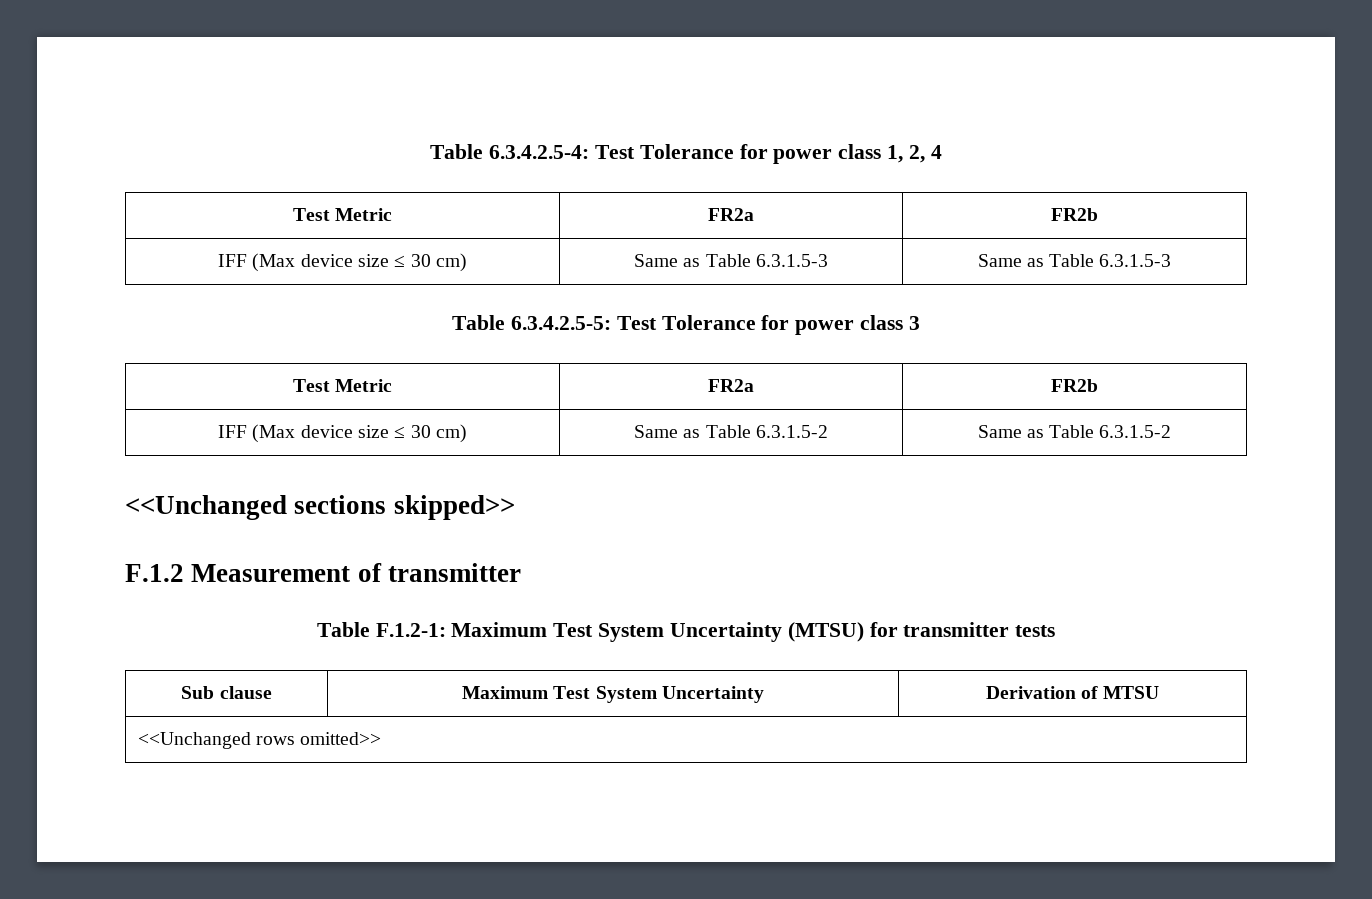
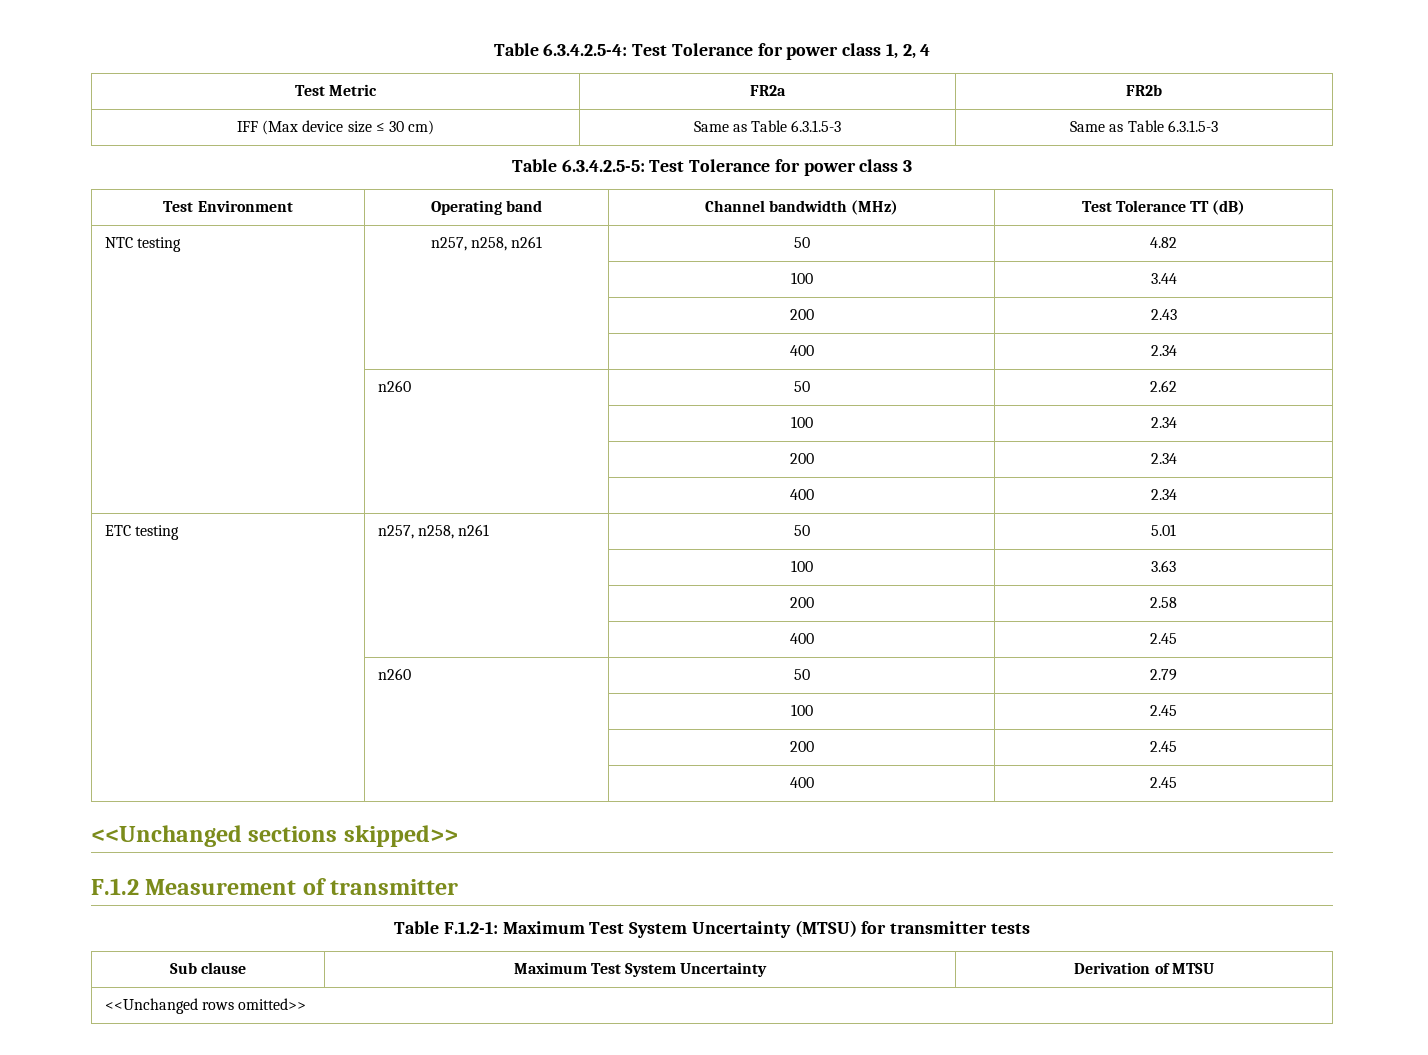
[335,379,393,392] [707,379,754,392] [1051,379,1098,392] [218,424,467,443] [634,425,828,438] [977,425,1172,438] Metric | FR2a | FR2b // IFF (Max device size ≤ 30 cm) | Same as Table 6.3.1.5-2 | Same as Table 6.3.1.5-2 -> [197,200,293,212] [430,200,543,215] [704,200,899,215] [1081,200,1246,215] [104,237,181,252] [430,236,543,251] [793,237,810,248] [1150,237,1177,248] [790,272,813,284] [1150,273,1177,284] [789,309,814,320] [1150,309,1177,320] [789,345,814,356] [1150,345,1177,356] [377,380,411,392] [793,381,810,392] [1150,380,1177,392] [790,416,813,428] [1150,417,1177,428] [789,453,814,464] [1150,453,1177,464] [789,489,814,500] [1150,489,1177,500] [104,525,179,540] [377,524,490,539] [793,525,810,536] [1151,524,1176,536] [790,560,813,572] [1151,560,1176,572] [789,597,814,608] [1150,597,1177,608] [789,633,814,644] [1150,633,1177,644] [377,668,411,680] [793,669,810,680] [1150,669,1177,681] [790,704,813,716] [1150,705,1177,716] [789,741,814,752] [1150,741,1177,752] [789,777,814,788] [1150,777,1177,788] Environment | Operating band | Channel bandwidth (MHz) | Test Tolerance TT (dB) // NTC testing | n257, n258, n261 | 50 | 4.82 // | | 100 | 3.44 // | | 200 | 2.43 // | | 400 | 2.34 // | n260 | 50 | 2.62 // | | 100 | 2.34 // | | 200 | 2.34 // | | 400 | 2.34 // ETC testing | n257, n258, n261 | 50 | 5.01 // | | 100 | 3.63 // | | 200 | 2.58 // | | 400 | 2.45 // | n260 | 50 | 2.79 // | | 100 | 2.45 // | | 200 | 2.45 // | | 400 | 2.45

